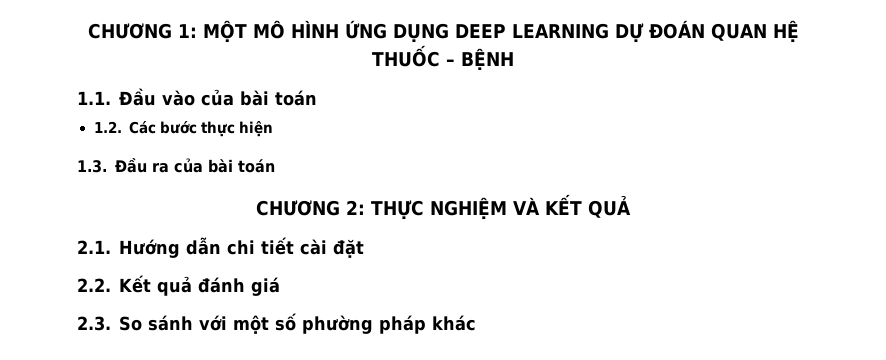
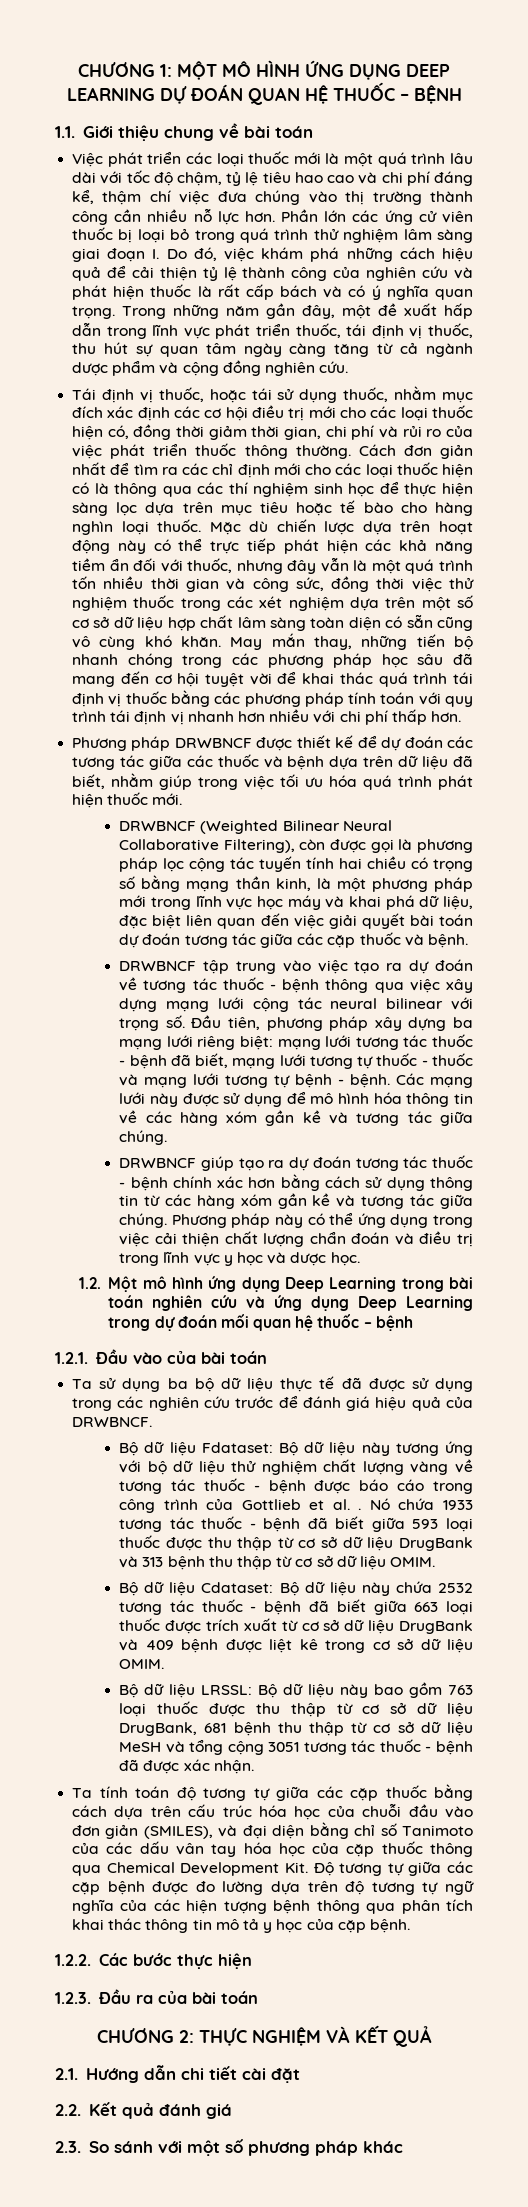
(111, 98) none -> [82,123,313,141] [72,151,473,167] [72,170,473,186] [72,189,473,205] [72,208,474,225] [72,227,473,243] [72,247,473,262] [72,265,473,281] [72,284,474,300] [72,303,474,319] [72,322,473,339] [72,342,473,357] [72,360,349,376] [72,386,473,403] [72,405,473,421] [72,424,474,440] [72,443,473,459] [72,462,473,478] [72,481,474,497] [72,500,473,516] [72,519,474,535] [72,538,473,554] [72,557,474,574] [72,576,474,592] [72,595,473,611] [72,614,474,631] [72,633,473,650] [72,653,473,668] [72,671,474,687] [72,690,473,707] [72,709,462,725] [72,735,473,751] [72,754,473,770] [72,773,473,790] [72,792,183,808] [119,820,392,834] [119,839,473,853] [119,856,473,872] [119,875,473,892] [119,895,474,910] [119,913,473,929] [119,932,468,948] [119,959,473,974] [119,977,473,993] [119,997,473,1012] [119,1015,473,1031] [119,1034,473,1050] [119,1053,473,1069] [119,1073,473,1088] [119,1091,474,1107] [119,1110,474,1126] [119,1130,168,1145] [119,1155,473,1171] [119,1174,474,1191] [119,1193,473,1209] [119,1212,473,1228] [119,1231,473,1247] [119,1251,360,1266] [78,1276,473,1292] [108,1295,473,1311] [108,1314,413,1331] [55,1352,88,1364] Giới thiệu chung về bài toán // Việc phát triển các loại thuốc mới là một quá trình lâu dài với tốc độ chậm, tỷ lệ tiêu hao cao và chi phí đáng kể, thậm chí việc đưa chúng vào thị trường thành công cần nhiều nỗ lực hơn. Phần lớn các ứng cử viên thuốc bị loại bỏ trong quá trình thử nghiệm lâm sàng giai đoạn I. Do đó, việc khám phá những cách hiệu quả để cải thiện tỷ lệ thành công của nghiên cứu và phát hiện thuốc là rất cấp bách và có ý nghĩa quan trọng. Trong những năm gần đây, một đề xuất hấp dẫn trong lĩnh vực phát triển thuốc, tái định vị thuốc, thu hút sự quan tâm ngày càng tăng từ cả ngành dược phẩm và cộng đồng nghiên cứu. // Tái định vị thuốc, hoặc tái sử dụng thuốc, nhằm mục đích xác định các cơ hội điều trị mới cho các loại thuốc hiện có, đồng thời giảm thời gian, chi phí và rủi ro của việc phát triển thuốc thông thường. Cách đơn giản nhất để tìm ra các chỉ định mới cho các loại thuốc hiện có là thông qua các thí nghiệm sinh học để thực hiện sàng lọc dựa trên mục tiêu hoặc tế bào cho hàng nghìn loại thuốc. Mặc dù chiến lược dựa trên hoạt động này có thể trực tiếp phát hiện các khả năng tiềm ẩn đối với thuốc, nhưng đây vẫn là một quá trình tốn nhiều thời gian và công sức, đồng thời việc thử nghiệm thuốc trong các xét nghiệm dựa trên một số cơ sở dữ liệu hợp chất lâm sàng toàn diện có sẵn cũng vô cùng khó khăn. May mắn thay, những tiến bộ nhanh chóng trong các phương pháp học sâu đã mang đến cơ hội tuyệt vời để khai thác quá trình tái định vị thuốc bằng các phương pháp tính toán với quy trình tái định vị nhanh hơn nhiều với chi phí thấp hơn. // Phương pháp DRWBNCF được thiết kế để dự đoán các tương tác giữa các thuốc và bệnh dựa trên dữ liệu đã biết, nhằm giúp trong việc tối ưu hóa quá trình phát hiện thuốc mới. // DRWBNCF (Weighted Bilinear Neural Collaborative Filtering), còn được gọi là phương pháp lọc cộng tác tuyến tính hai chiều có trọng số bằng mạng thần kinh, là một phương pháp mới trong lĩnh vực học máy và khai phá dữ liệu, đặc biệt liên quan đến việc giải quyết bài toán dự đoán tương tác giữa các cặp thuốc và bệnh. // DRWBNCF tập trung vào việc tạo ra dự đoán về tương tác thuốc - bệnh thông qua việc xây dựng mạng lưới cộng tác neural bilinear với trọng số. Đầu tiên, phương pháp xây dựng ba mạng lưới riêng biệt: mạng lưới tương tác thuốc - bệnh đã biết, mạng lưới tương tự thuốc - thuốc và mạng lưới tương tự bệnh - bệnh. Các mạng lưới này được sử dụng để mô hình hóa thông tin về các hàng xóm gần kề và tương tác giữa chúng. // DRWBNCF giúp tạo ra dự đoán tương tác thuốc - bệnh chính xác hơn bằng cách sử dụng thông tin từ các hàng xóm gần kề và tương tác giữa chúng. Phương pháp này có thể ứng dụng trong việc cải thiện chất lượng chẩn đoán và điều trị trong lĩnh vực y học và dược học. // 1.2. Một mô hình ứng dụng Deep Learning trong bài toán nghiên cứu và ứng dụng Deep Learning trong dự đoán mối quan hệ thuốc – bệnh // 1.2.1.
[93,121,122,133] 1.2. -> [72,1376,474,1392] [72,1395,473,1411] [72,1417,153,1427] [119,1441,473,1456] [119,1459,473,1475] [119,1478,473,1494] [119,1498,474,1513] [119,1516,473,1532] [119,1535,473,1551] [119,1555,436,1570] [119,1581,473,1596] [119,1599,474,1615] [119,1618,473,1634] [119,1638,474,1653] [119,1659,165,1669] [119,1682,473,1698] [119,1701,473,1717] [119,1721,473,1736] [119,1739,473,1755] [119,1759,254,1774] [72,1784,473,1801] [72,1803,473,1820] [72,1822,473,1839] [72,1841,473,1857] [72,1861,473,1876] [72,1880,474,1895] [72,1899,473,1914] [72,1918,410,1933] [55,1954,91,1966] Ta sử dụng ba bộ dữ liệu thực tế đã được sử dụng trong các nghiên cứu trước để đánh giá hiệu quả của DRWBNCF. // Bộ dữ liệu Fdataset: Bộ dữ liệu này tương ứng với bộ dữ liệu thử nghiệm chất lượng vàng về tương tác thuốc - bệnh được báo cáo trong công trình của Gottlieb et al. . Nó chứa 1933 tương tác thuốc - bệnh đã biết giữa 593 loại thuốc được thu thập từ cơ sở dữ liệu DrugBank và 313 bệnh thu thập từ cơ sở dữ liệu OMIM. // Bộ dữ liệu Cdataset: Bộ dữ liệu này chứa 2532 tương tác thuốc - bệnh đã biết giữa 663 loại thuốc được trích xuất từ cơ sở dữ liệu DrugBank và 409 bệnh được liệt kê trong cơ sở dữ liệu OMIM. // Bộ dữ liệu LRSSL: Bộ dữ liệu này bao gồm 763 loại thuốc được thu thập từ cơ sở dữ liệu DrugBank, 681 bệnh thu thập từ cơ sở dữ liệu MeSH và tổng cộng 3051 tương tác thuốc - bệnh đã được xác nhận. // Ta tính toán độ tương tự giữa các cặp thuốc bằng cách dựa trên cấu trúc hóa học của chuỗi đầu vào đơn giản (SMILES), và đại diện bằng chỉ số Tanimoto của các dấu vân tay hóa học của cặp thuốc thông qua Chemical Development Kit. Độ tương tự giữa các cặp bệnh được đo lường dựa trên độ tương tự ngữ nghĩa của các hiện tượng bệnh thông qua phân tích khai thác thông tin mô tả y học của cặp bệnh. // 1.2.2.
[77,160,107,173] 1.3. -> [55,1992,91,2004] 1.2.3.
[301,315,373,334] phường -> [247,2141,310,2156] phương

